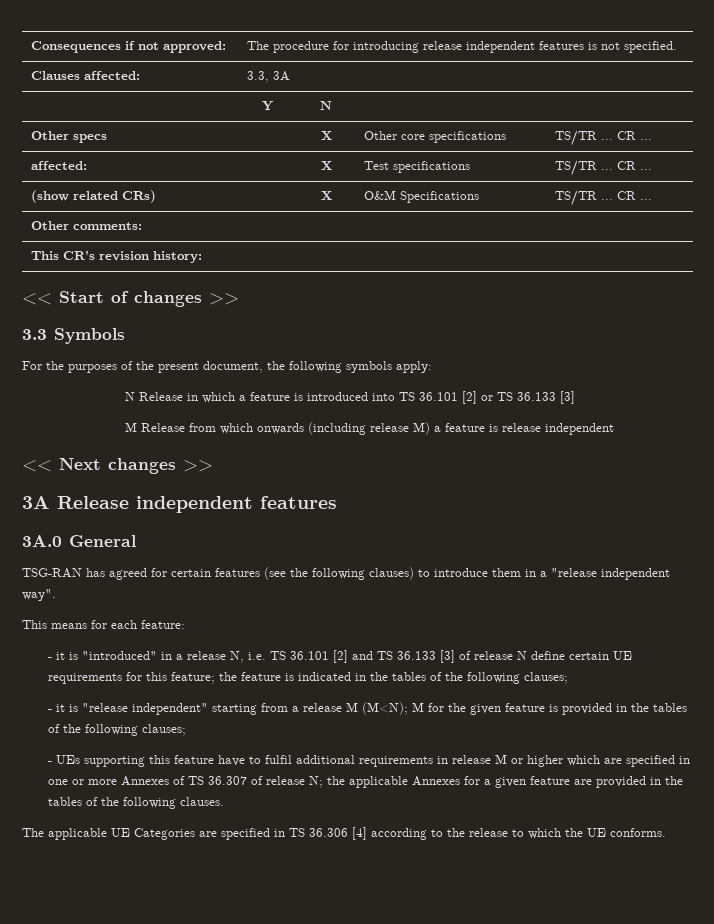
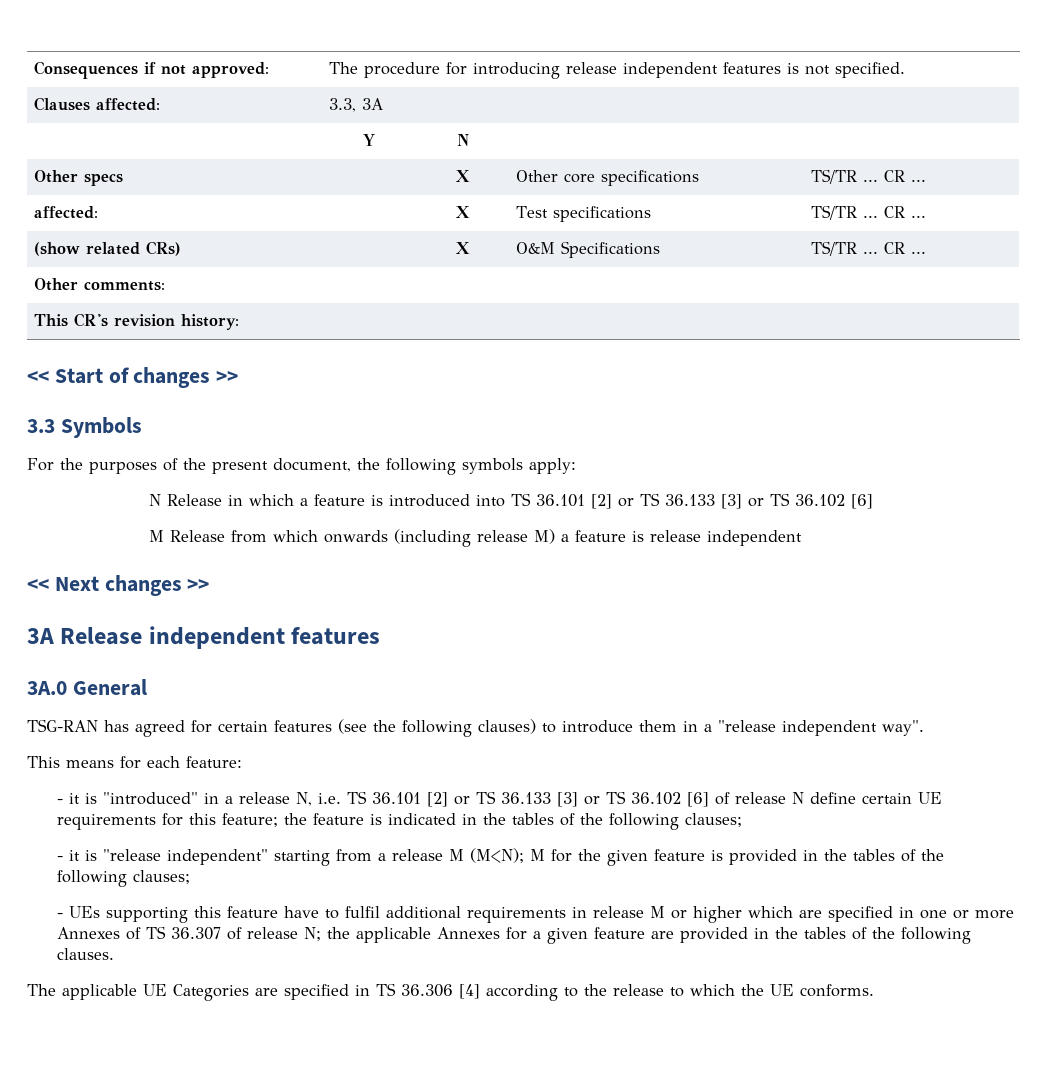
(575, 397) none -> [747,493,873,509] or TS 36.102 [6]
[351,650,455,663] and TS 36.133 [3] -> [454,791,710,807] or TS 36.133 [3] or TS 36.102 [6]

